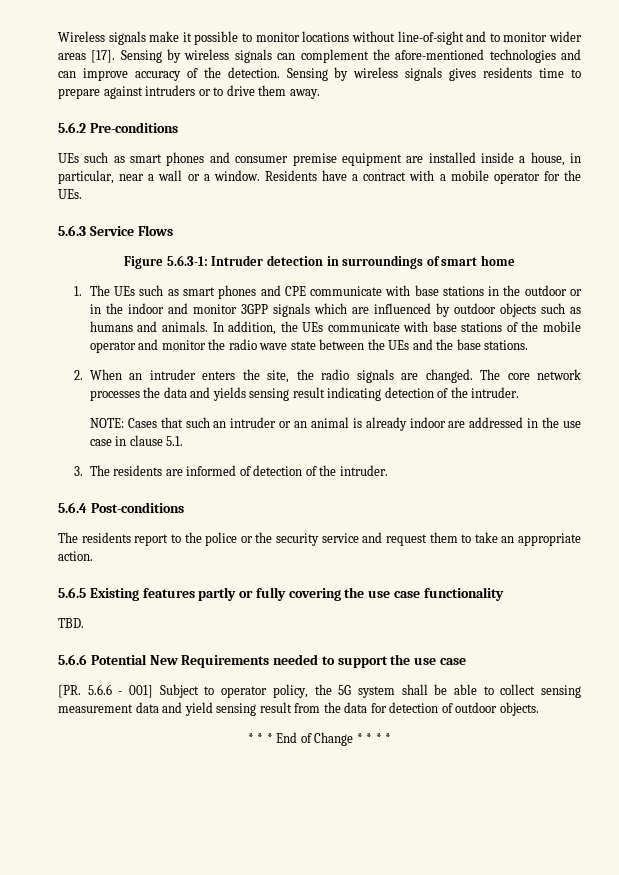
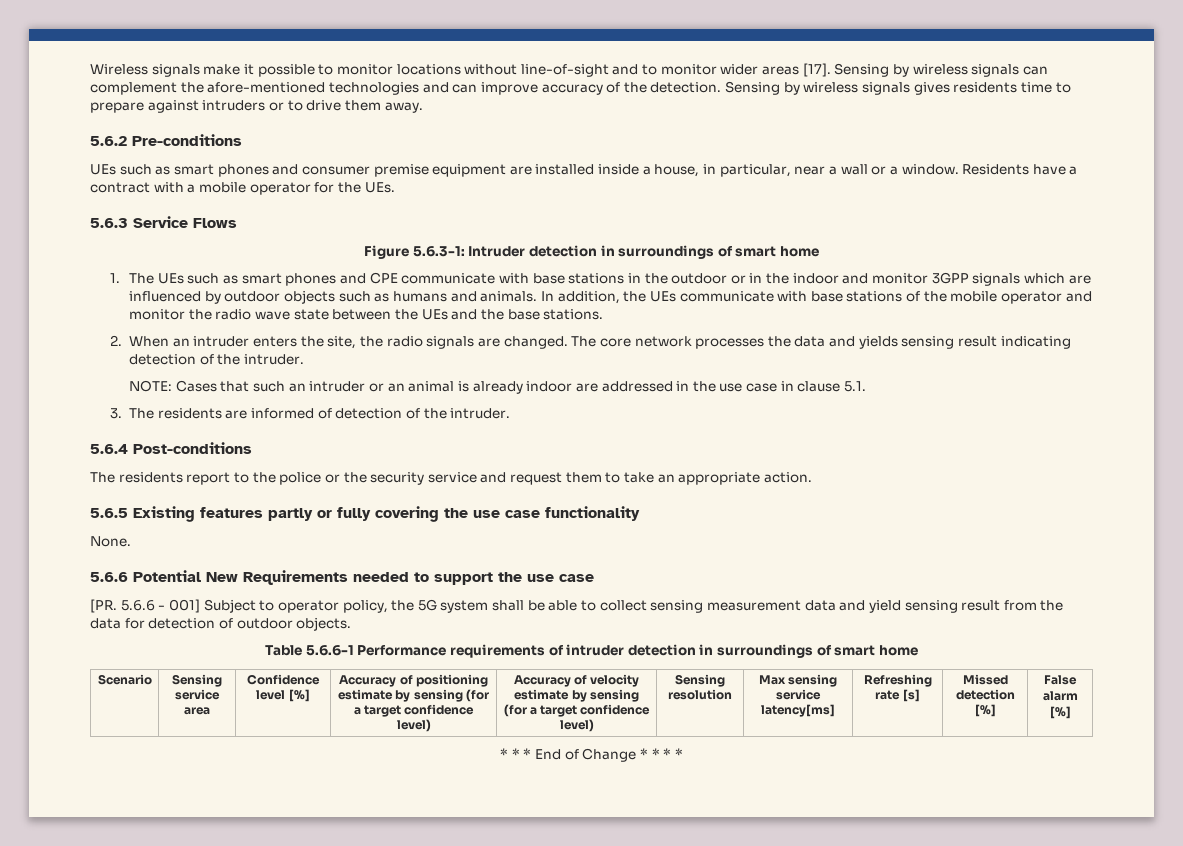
[58,618,84,628] TBD. -> [90,536,131,547] None.
(539, 709) none -> [264,644,919,658] [97,674,152,685] [172,674,222,687] [175,689,220,700] [184,707,210,715] [247,674,320,685] [256,689,310,702] [339,674,488,687] [338,689,489,702] [353,704,475,717] [396,719,431,732] [513,674,640,687] [514,689,639,702] [503,704,651,717] [559,719,594,732] [675,674,725,687] [668,689,732,700] [758,674,838,687] [776,689,821,700] [761,704,835,717] [863,674,932,687] [875,689,920,702] [962,674,1008,685] [955,689,1015,700] [974,704,996,717] [1044,675,1077,685] [1042,691,1078,701] [1049,706,1071,719] // Table 5.6.6-1 Performance requirements of intruder detection in surroundings of smart home // Scenario | Sensing service area | Confidence level [%] | Accuracy of positioning estimate by sensing (for a target confidence level) | Accuracy of velocity estimate by sensing (for a target confidence level) | Sensing resolution | Max sensing service latency[ms] | Refreshing rate [s] | Missed detection [%] | False alarm [%]

